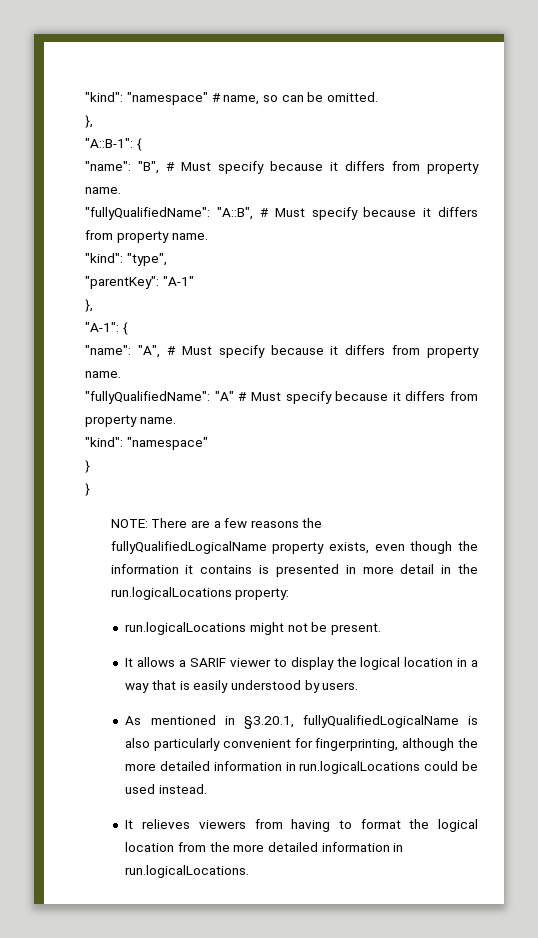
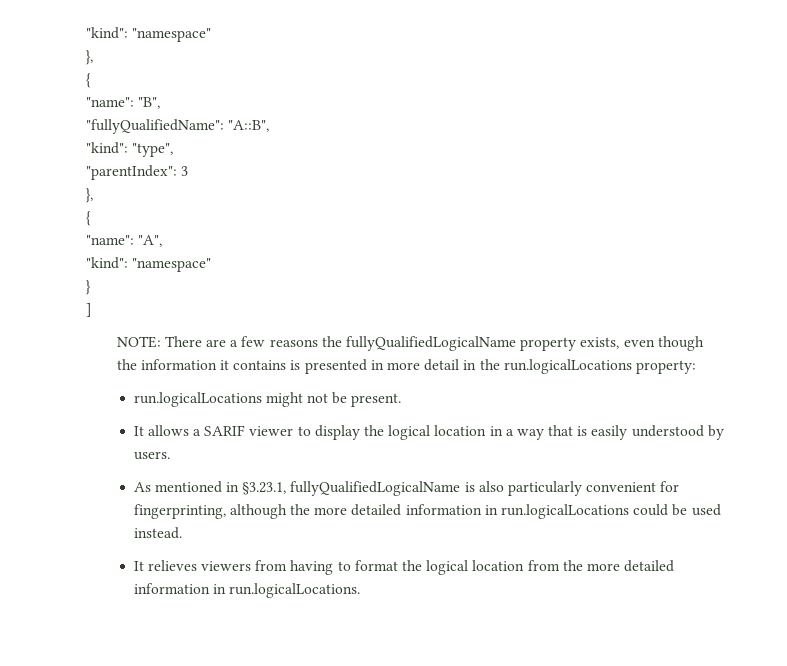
[85,92,378,105] [85,115,94,128] [85,138,134,148] "kind": "namespace" # name, so can be omitted. // }, // "A::B-1": -> [85,27,212,42] [85,50,93,65] "kind": "namespace" // }, //
[166,161,480,174] [85,187,122,194] [85,207,478,220] [85,230,208,243] # Must specify because it differs from property name. // "fullyQualifiedName": "A::B", # Must specify because it differs from property name. -> [85,119,270,134] // "fullyQualifiedName": "A::B",
[85,276,194,289] [85,299,94,312] [85,322,120,332] "parentKey": "A-1" // }, // "A-1": -> [85,165,189,180] [85,188,93,203] "parentIndex": 3 // }, //
[167,345,479,358] [85,371,122,378] [85,391,478,404] [85,415,176,427] # Must specify because it differs from property name. // "fullyQualifiedName": "A" # Must specify because it differs from property name. -> (163, 241) none
[85,483,91,496] } -> [85,303,92,317] ]
[243,716,294,729] §3.20.1, -> [242,482,287,495] §3.23.1,

